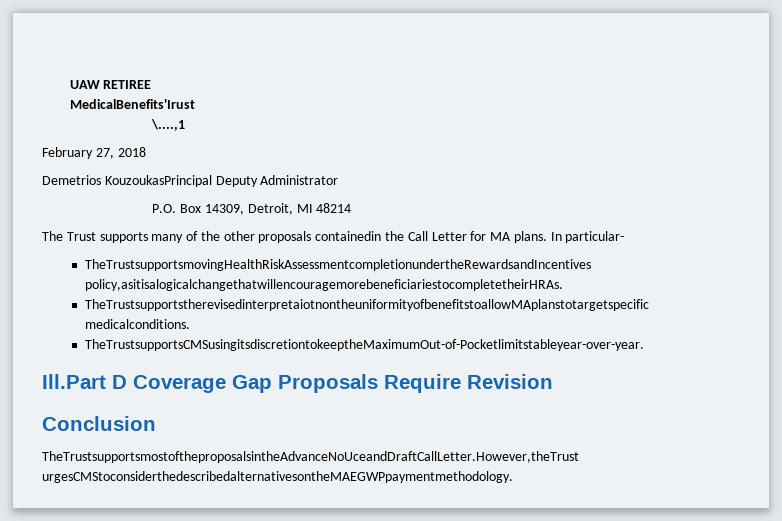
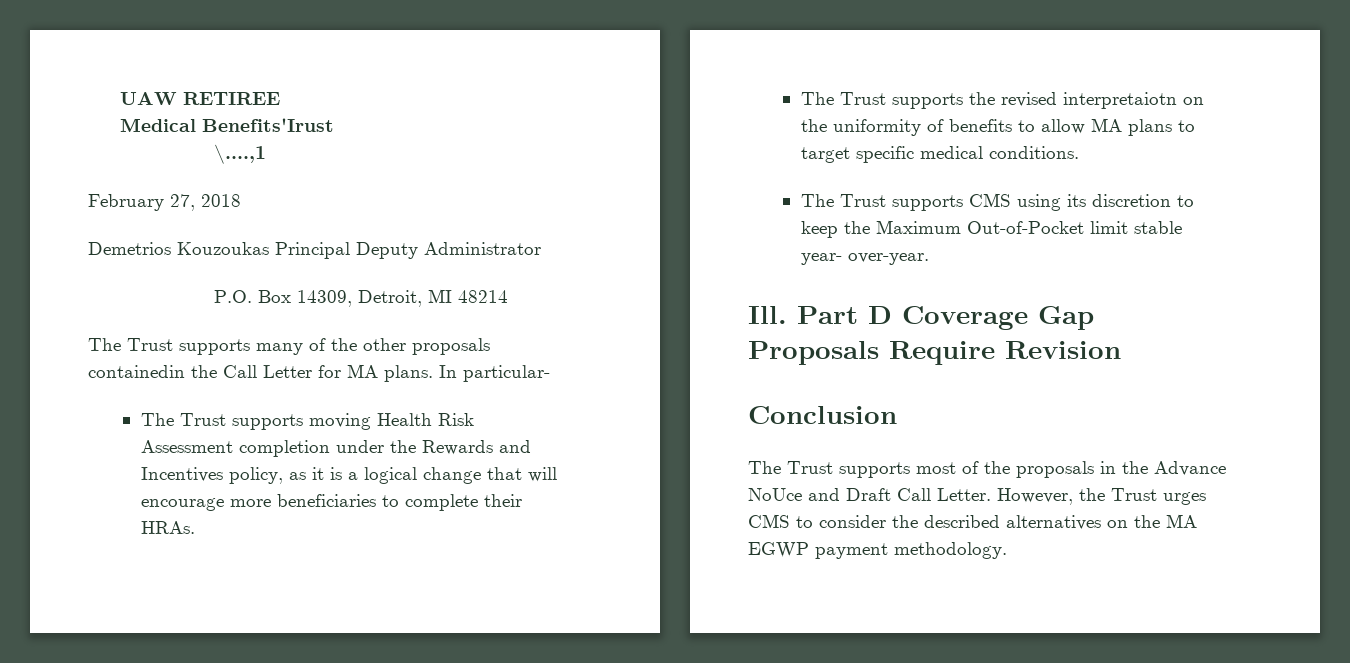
[69,99,195,109] MedicalBenefits'Irust -> [119,118,334,132] Medical Benefits'Irust
[104,175,212,187] KouzoukasPrincipal -> [177,242,350,259] Kouzoukas Principal
[85,259,592,271] [85,279,564,291] [85,299,650,311] [85,319,191,329] [85,339,645,351] [42,374,106,389] TheTrustsupportsmovingHealthRiskAssessmentcompletionundertheRewardsandIncentives policy,asitisalogicalchangethatwillencouragemorebeneficiariestocompletetheirHRAs. // TheTrustsupportstherevisedinterpretaiotnontheuniformityofbenefitstoallowMAplanstotargetspecific medicalconditions. // TheTrustsupportsCMSusingitsdiscretiontokeeptheMaximumOut-of-Pocketlimitstableyear-over-year. // Ill.Part -> [140,413,474,430] [140,440,531,457] [140,467,557,484] [140,494,522,511] [140,521,195,534] [800,92,1204,109] [800,118,1195,136] [800,146,1079,163] [800,193,1194,211] [800,220,1182,238] [800,253,929,265] [748,306,858,324] The Trust supports moving Health Risk Assessment completion under the Rewards and Incentives policy, as it is a logical change that will encourage more beneficiaries to complete their HRAs. // The Trust supports the revised interpretaiotn on the uniformity of benefits to allow MA plans to target specific medical conditions. // The Trust supports CMS using its discretion to keep the Maximum Out-of-Pocket limit stable year- over-year. // Ill. Part
[42,451,579,463] [42,471,513,483] TheTrustsupportsmostoftheproposalsintheAdvanceNoUceandDraftCallLetter.However,theTrust urgesCMStoconsiderthedescribedalternativesontheMAEGWPpaymentmethodology. -> [748,461,1226,478] [748,488,1206,505] [748,514,1197,530] [748,542,1007,559] The Trust supports most of the proposals in the Advance NoUce and Draft Call Letter. However, the Trust urges CMS to consider the described alternatives on the MA EGWP payment methodology.

